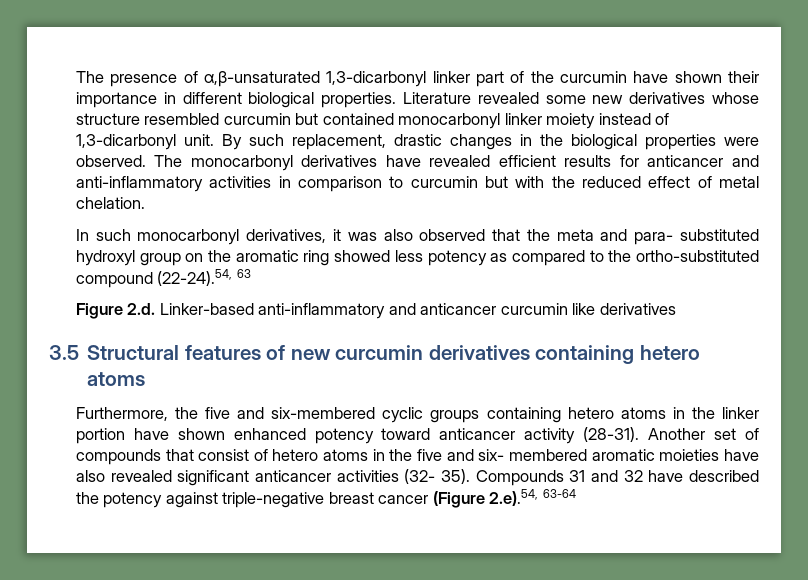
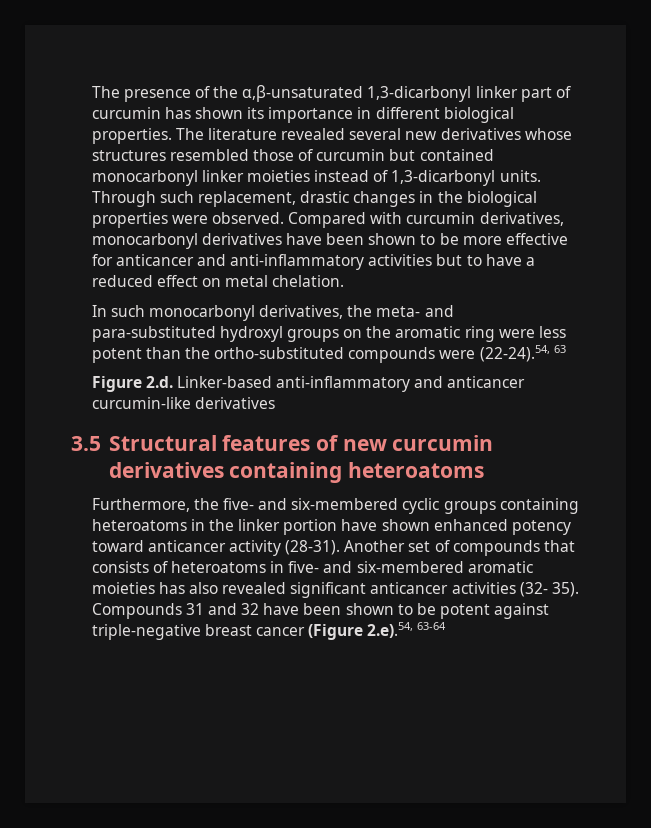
(198, 77) none -> [213,86,239,98] the
[530,71,759,83] the curcumin have shown their -> [91,107,265,119] curcumin has shown its
[402,92,759,104] [75,113,220,125] Literature revealed some new derivatives whose structure resembled -> [175,128,572,140] [91,149,314,161] The literature revealed several new derivatives whose structures resembled those of
[546,113,596,129] moiety -> [246,170,310,182] moieties
[183,134,242,150] unit. By -> [499,170,541,182] [91,191,156,207] units. Through
[154,155,612,171] The monocarbonyl derivatives have revealed efficient results -> [288,212,564,228] [91,233,569,249] Compared with curcumin derivatives, monocarbonyl derivatives have been shown to be more effective
[278,176,575,192] in comparison to curcumin but with the -> [436,254,536,266] but to have a
[697,176,712,188] of -> [201,278,221,287] on
[332,229,759,245] [75,250,759,266] [75,272,153,288] it was also observed that the meta and para- substituted hydroxyl group on the aromatic ring showed less potency as compared to the ortho-substituted compound -> [347,305,454,317] [91,326,567,342] [91,347,476,363] the meta- and para-substituted hydroxyl groups on the aromatic ring were less potent than the ortho-substituted compounds were
[500,303,596,315] curcumin like -> [91,397,191,409] curcumin-like
[639,345,700,360] [87,372,146,386] hetero atoms -> [348,462,485,478] heteroatoms
[205,407,231,419] five -> [222,498,254,510] five-
[567,407,666,419] hetero atoms -> [91,519,187,531] heteroatoms
[198,449,588,461] consist of hetero atoms in the five and six- membered -> [91,561,464,573] consists of heteroatoms in five- and six-membered
[724,449,760,461] have -> [158,582,185,594] has
[688,470,759,482] [75,492,163,508] described the potency -> [303,603,491,619] been shown to be potent

